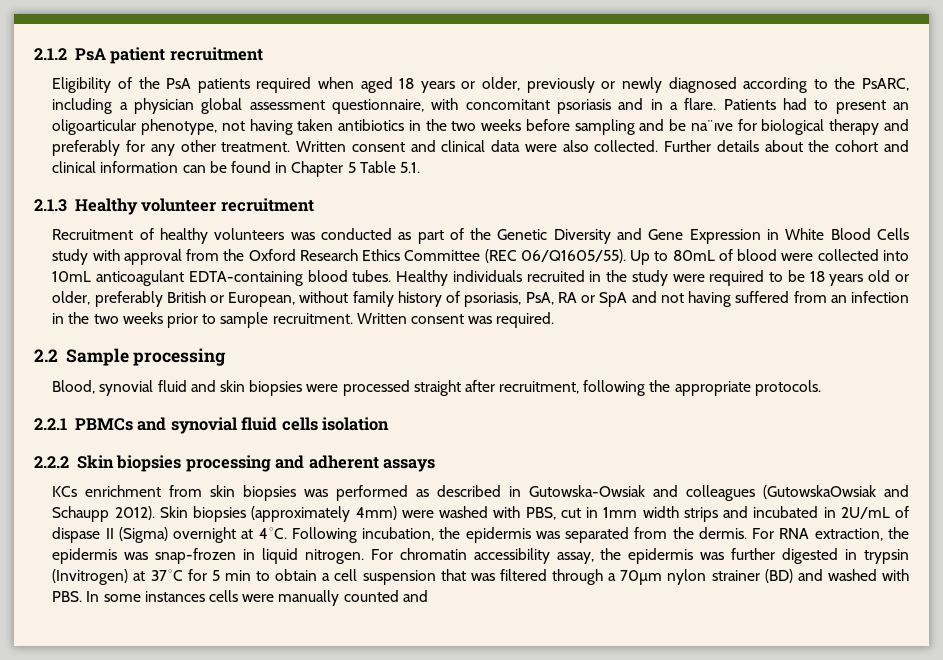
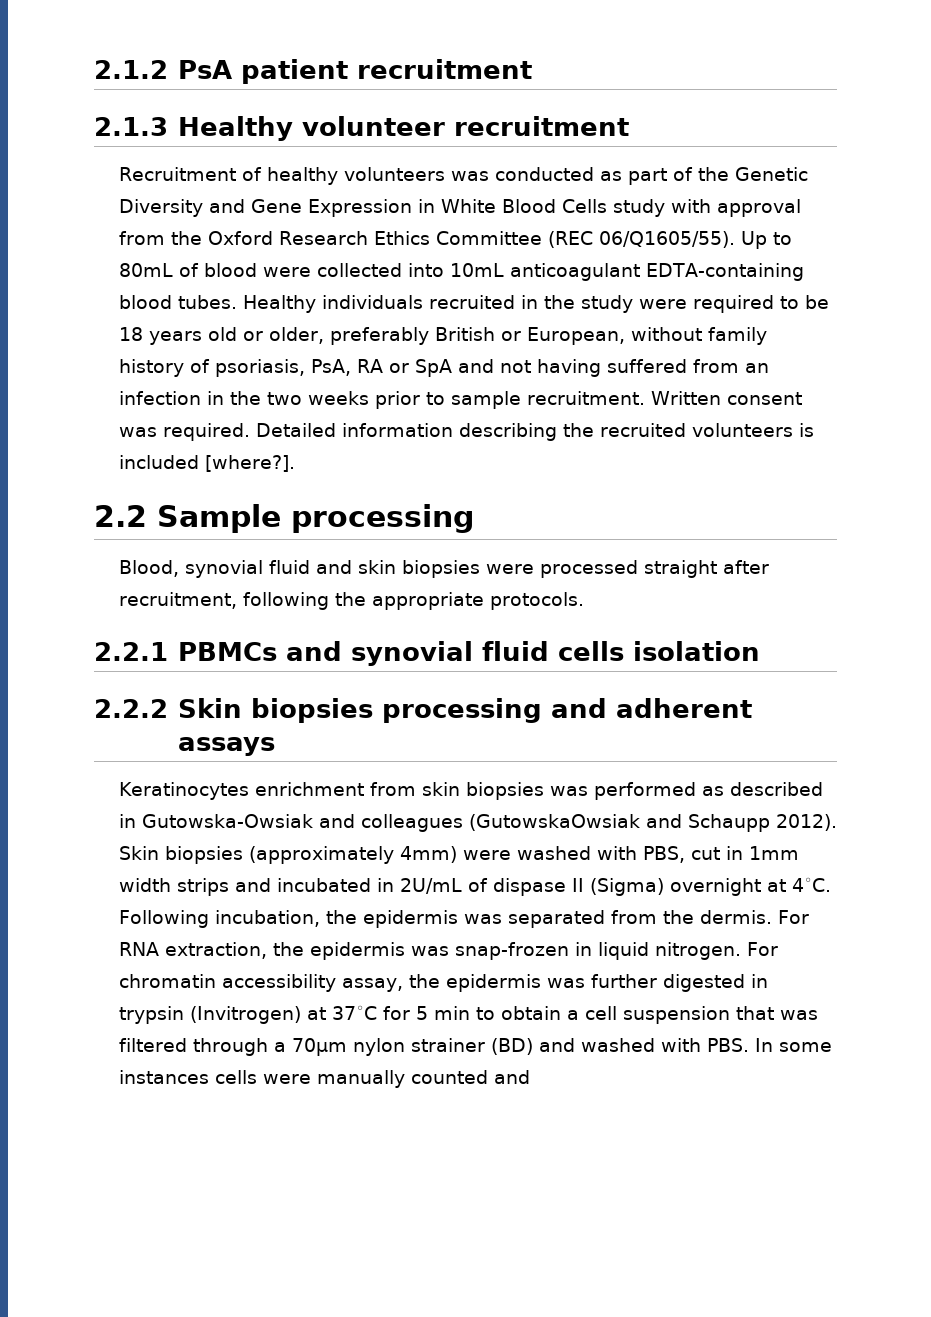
[52,77,909,93] [52,98,910,114] [52,119,910,135] [52,140,910,156] [52,161,420,177] // Eligibility of the PsA patients required when aged 18 years or older, previously or newly diagnosed according to the PsARC, including a physician global assessment questionnaire, with concomitant psoriasis and in a flare. Patients had to present an oligoarticular phenotype, not having taken antibiotics in the two weeks before sampling and be na¨ıve for biological therapy and preferably for any other treatment. Written consent and clinical data were also collected. Further details about the cohort and clinical information can be found in Chapter 5 Table 5.1. -> (532, 69) none
(555, 320) none -> [255,423,814,441] [118,455,295,472] Detailed information describing the recruited volunteers is included [where?].
[52,486,78,497] KCs -> [118,782,249,800] Keratinocytes

